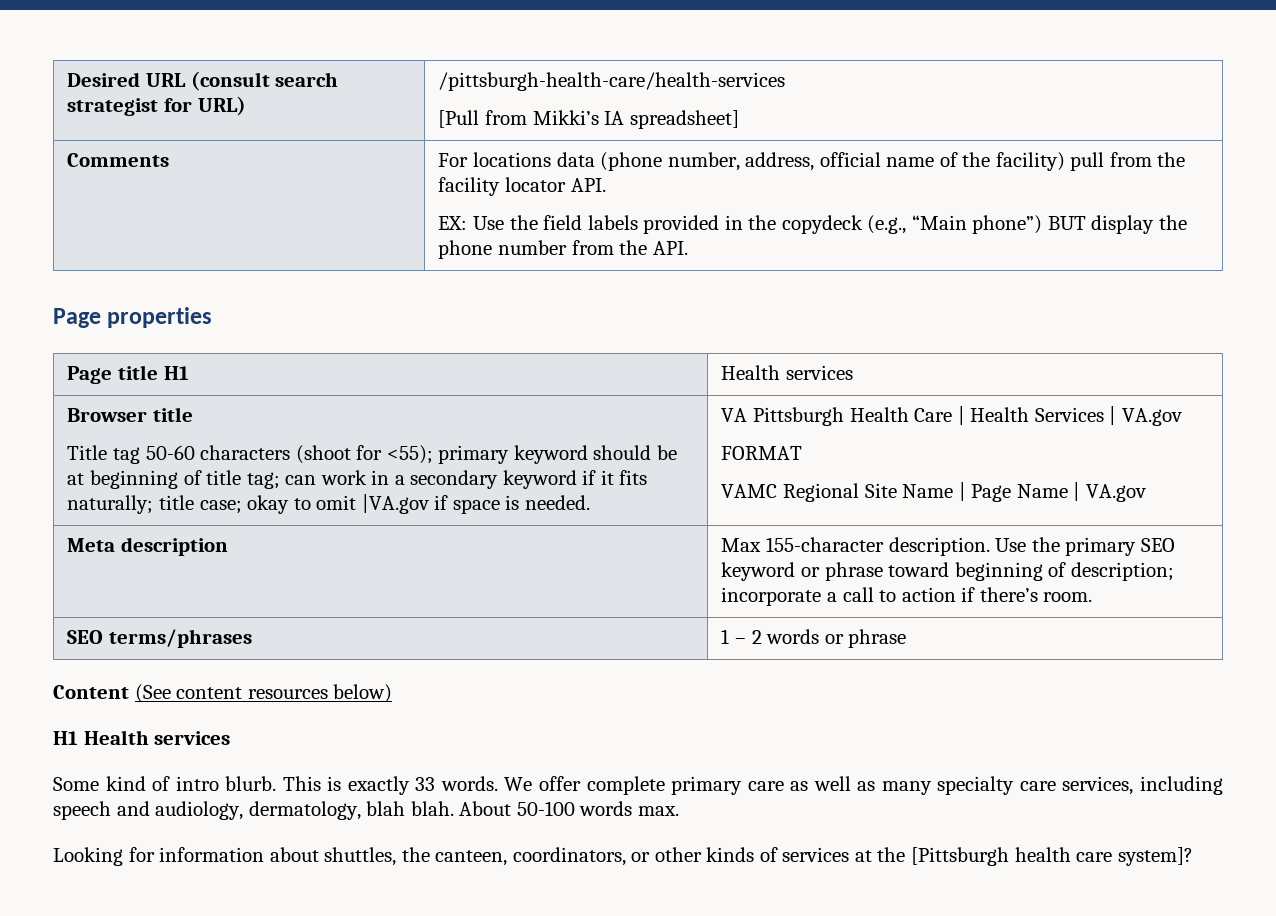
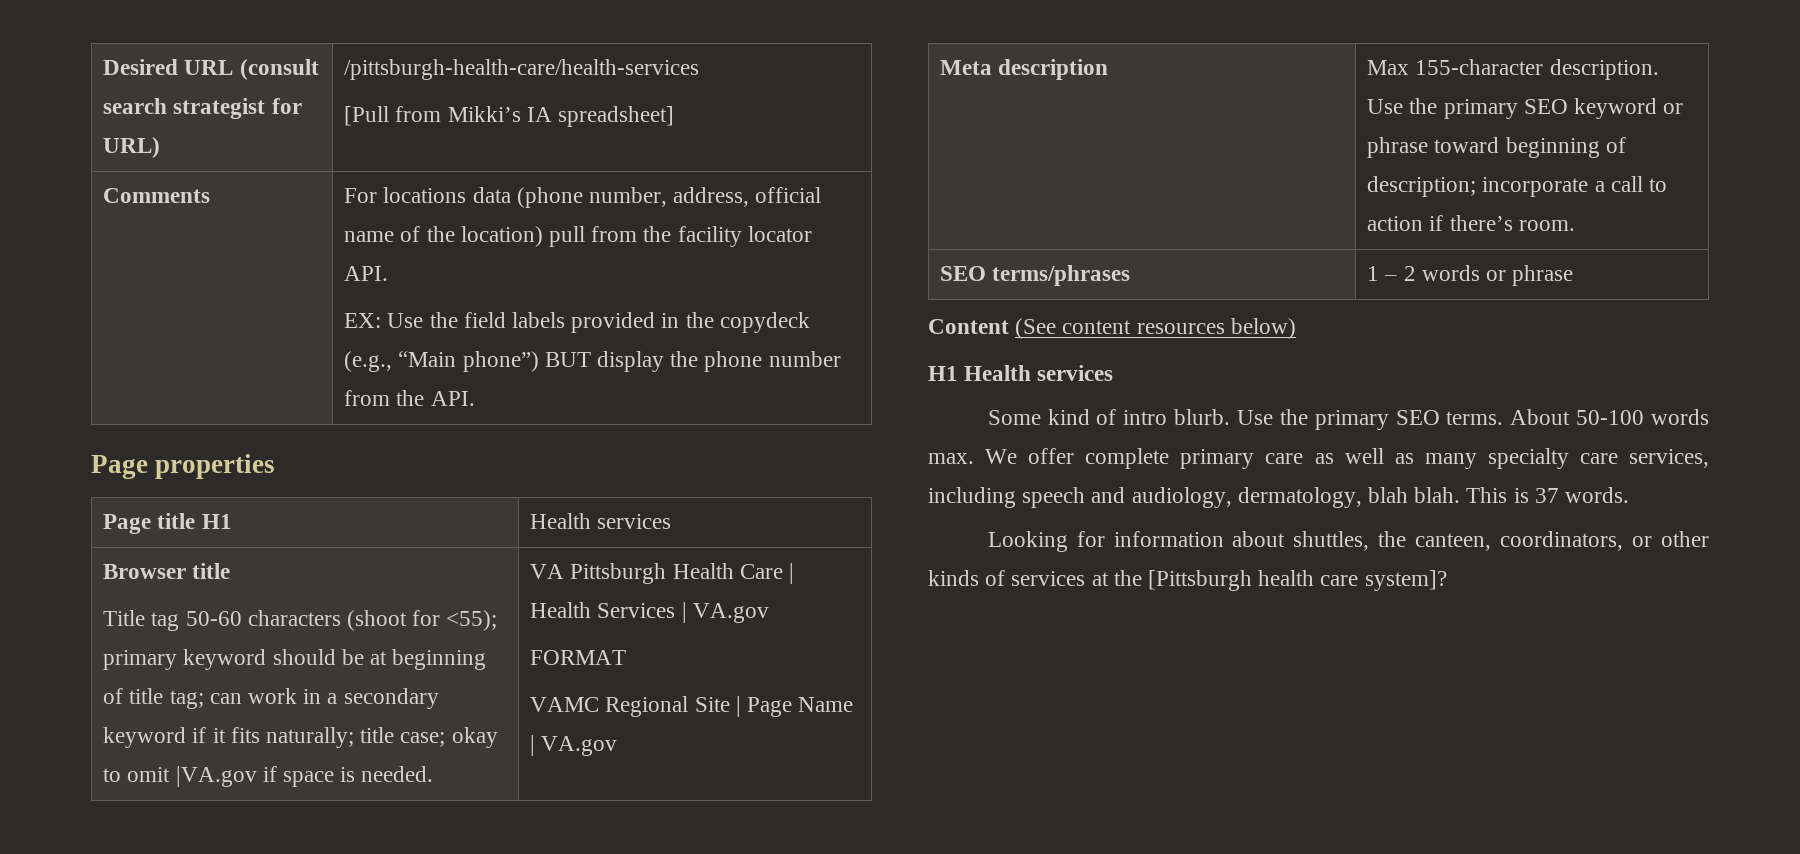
[995,152,1065,171] facility) -> [460,226,543,247] location)
[902,484,954,498] Name -> (730, 704) none
[282,776,498,795] This is exactly 33 words. -> [1236,409,1709,430] [928,453,974,464] Use the primary SEO terms. About 50-100 words max.
[459,801,679,816] About 50-100 words max. -> [1466,487,1630,503] This is 37 words.

